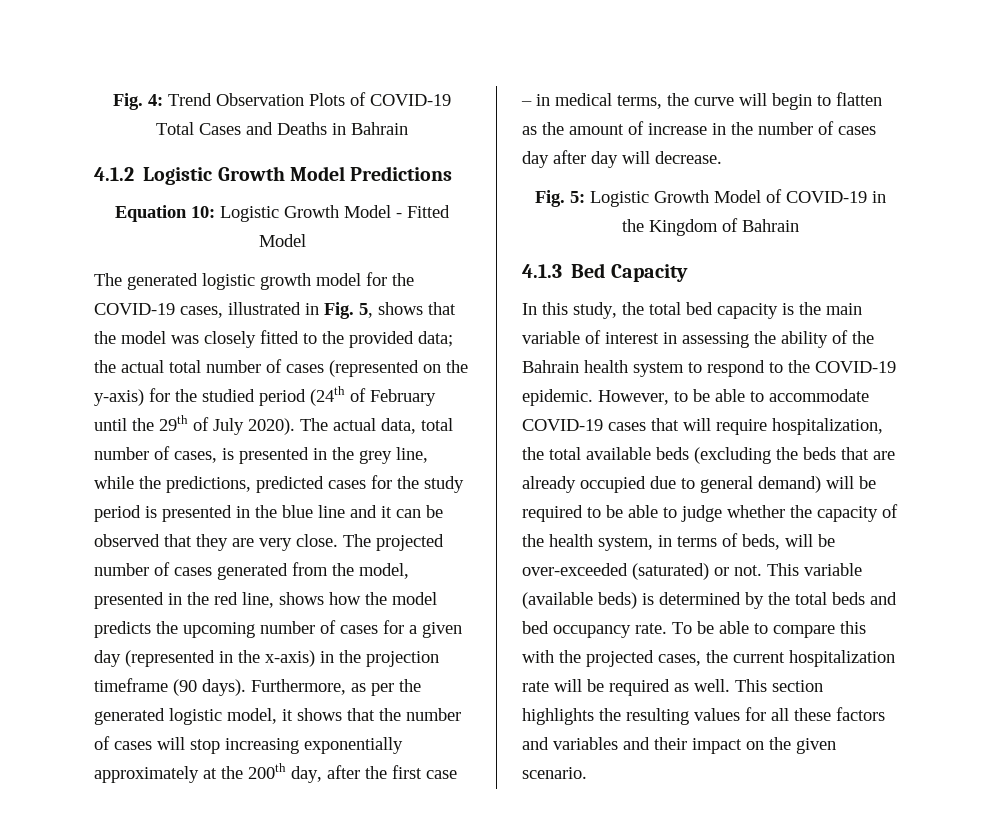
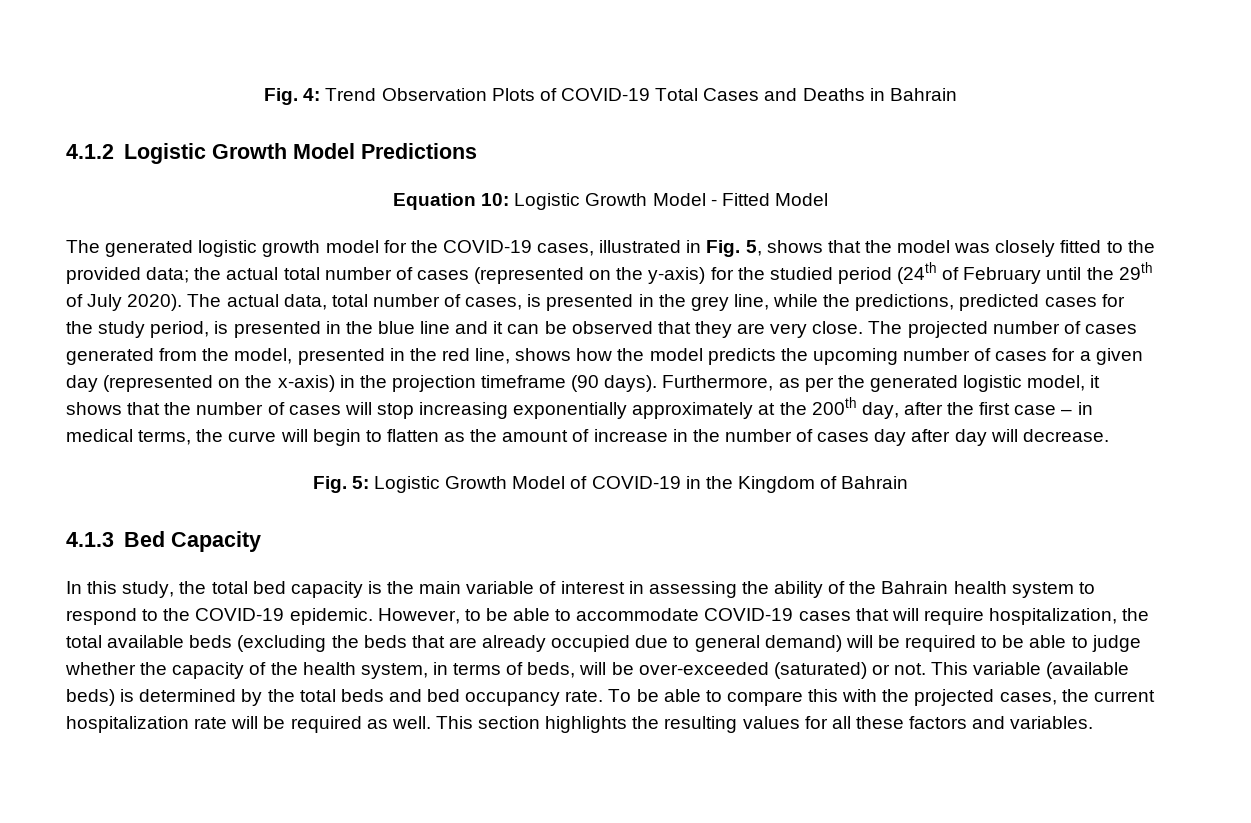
[94,505,141,522] period -> [150,321,210,338] period,
[219,651,233,663] in -> [218,378,241,388] on
[553,737,836,754] [522,767,587,779] variables and their impact on the given scenario. -> [1010,716,1094,729] variables.

